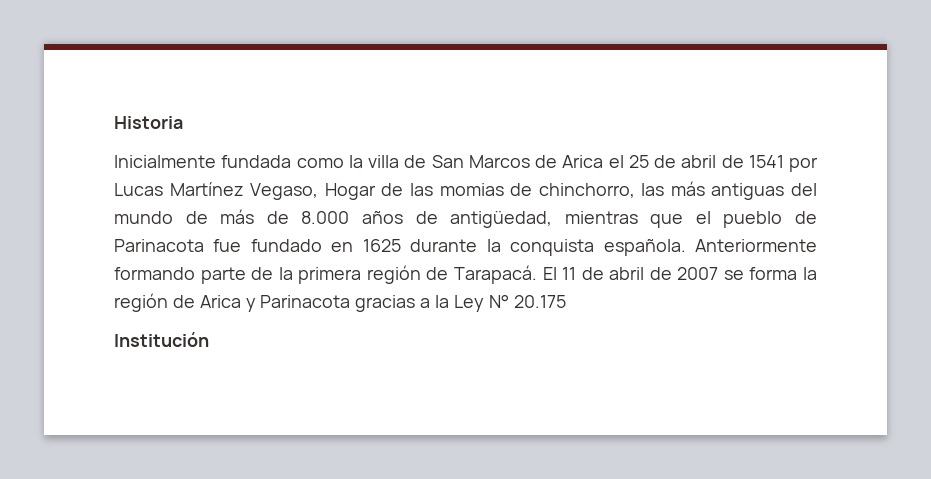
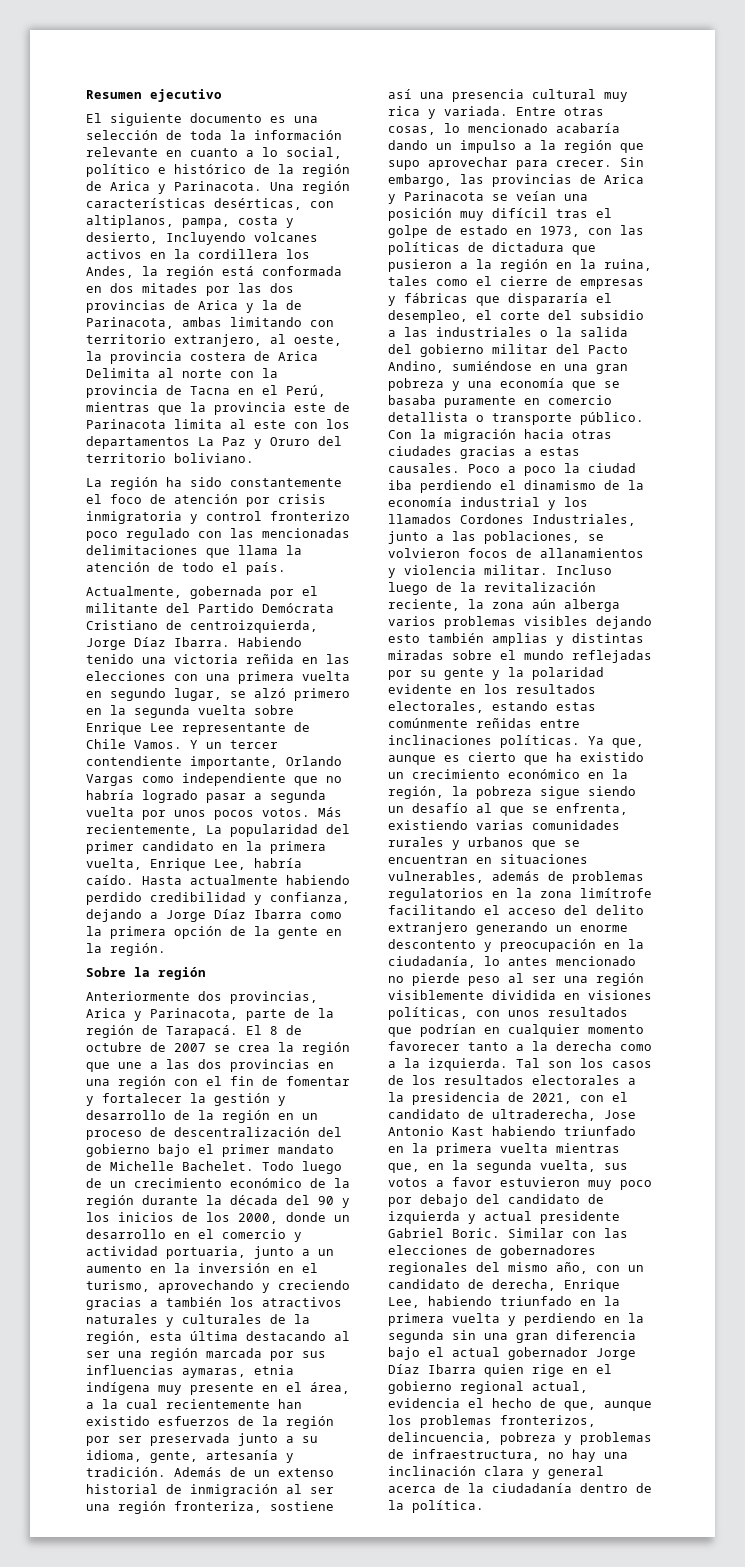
[114,116,183,129] [114,155,818,172] [114,181,817,200] [114,209,818,228] [114,239,818,256] [114,265,798,284] Historia // Inicialmente fundada como la villa de San Marcos de Arica el 25 de abril de 1541 por Lucas Martínez Vegaso, Hogar de las momias de chinchorro, las más antiguas del mundo de más de 8.000 años de antigüedad, mientras que el pueblo de Parinacota fue fundado en 1625 durante la conquista española. Anteriormente formando parte de la primera región de Tarapacá. El 11 de abril de 2007 se forma -> [86,89,222,102] [86,113,318,126] [86,130,342,140] [86,147,342,159] [86,164,270,177] Resumen ejecutivo // El siguiente documento es una selección de toda la información relevante en cuanto a lo social, político e histórico de
[260,294,566,312] [114,332,209,347] Parinacota gracias a la Ley N° 20.175 // Institución -> [174,181,350,194] [86,198,334,210] [86,215,294,228] [86,232,318,245] [86,249,310,259] [86,266,342,279] [86,283,294,296] [86,300,302,313] [86,317,334,329] [86,334,342,347] [86,351,318,364] [86,368,278,378] [86,385,326,398] [86,402,350,415] [86,419,350,429] [86,436,342,449] [86,453,254,463] [86,477,342,490] [86,494,326,507] [86,511,350,524] [86,528,350,541] [86,545,302,558] [86,562,286,575] [86,586,318,599] [86,603,334,613] [86,620,318,633] [86,637,302,650] [86,654,350,664] [86,671,350,684] [86,688,350,701] [86,705,294,718] [86,722,310,735] [86,739,278,749] [86,756,342,769] [86,773,342,786] [86,790,326,803] [86,807,342,820] [86,824,350,837] [86,841,326,854] [86,858,302,871] [86,875,350,885] [86,892,350,905] [86,909,342,922] [86,926,342,939] [86,943,166,956] [86,967,206,980] [86,991,318,1004] [86,1008,334,1021] [86,1025,302,1038] [86,1042,350,1055] [86,1059,334,1072] [86,1076,350,1089] [86,1093,286,1106] [86,1110,318,1123] [86,1127,342,1140] [86,1144,334,1157] [86,1161,342,1174] [86,1178,350,1188] [86,1195,350,1208] [86,1212,350,1224] [86,1229,302,1242] [86,1246,334,1259] [86,1263,318,1273] [86,1280,350,1293] [86,1297,342,1310] [86,1314,310,1327] [86,1331,350,1344] [86,1348,326,1361] [86,1365,294,1378] [86,1382,350,1395] [86,1399,302,1409] [86,1416,334,1429] [86,1433,318,1446] [86,1450,294,1463] [86,1467,334,1477] [86,1484,334,1497] [86,1501,334,1514] [388,89,628,102] [388,106,604,119] [388,123,620,135] [388,140,644,153] [388,157,644,170] [388,174,644,187] [388,191,588,204] [388,208,612,221] [388,225,644,238] [388,242,596,255] [388,259,652,272] [388,276,644,289] [388,293,612,306] [388,310,644,323] [388,327,628,337] [388,344,628,357] [388,361,628,374] [388,378,620,391] [388,395,612,408] [388,412,644,425] [388,429,612,442] [388,446,580,459] [388,463,636,476] [388,480,644,493] [388,497,588,510] [388,514,636,526] [388,531,604,544] [388,548,644,558] [388,565,612,578] [388,582,596,595] [388,599,620,612] [388,616,652,629] [388,633,644,646] [388,650,652,663] [388,667,604,680] [388,684,596,694] [388,701,596,713] [388,718,580,728] [388,735,644,748] [388,752,644,765] [388,769,628,779] [388,786,636,799] [388,803,628,816] [388,820,620,830] [388,837,580,850] [388,854,588,864] [388,871,644,884] [388,888,652,901] [388,905,644,915] [388,922,628,935] [388,939,644,952] [388,956,636,968] [388,973,644,986] [388,990,652,1000] [388,1007,628,1020] [388,1024,644,1037] [388,1041,652,1051] [388,1058,652,1071] [388,1075,636,1085] [388,1092,628,1105] [388,1109,636,1121] [388,1126,636,1136] [388,1143,620,1156] [388,1160,628,1173] [388,1177,652,1190] [388,1194,604,1207] [388,1211,620,1224] [388,1228,628,1238] [388,1245,596,1258] [388,1262,644,1275] [388,1279,620,1292] [388,1296,620,1308] [388,1313,644,1326] [388,1330,636,1343] [388,1347,636,1360] [388,1364,612,1377] [388,1381,588,1394] [388,1398,652,1411] [388,1415,596,1428] [388,1432,652,1445] [388,1449,628,1462] [388,1466,604,1479] [388,1483,652,1493] [388,1500,484,1513] Parinacota. Una región características desérticas, con altiplanos, pampa, costa y desierto, Incluyendo volcanes activos en la cordillera los Andes, la región está conformada en dos mitades por las dos provincias de Arica y la de Parinacota, ambas limitando con territorio extranjero, al oeste, la provincia costera de Arica Delimita al norte con la provincia de Tacna en el Perú, mientras que la provincia este de Parinacota limita al este con los departamentos La Paz y Oruro del territorio boliviano. // La región ha sido constantemente el foco de atención por crisis inmigratoria y control fronterizo poco regulado con las mencionadas delimitaciones que llama la atención de todo el país. // Actualmente, gobernada por el militante del Partido Demócrata Cristiano de centroizquierda, Jorge Díaz Ibarra. Habiendo tenido una victoria reñida en las elecciones con una primera vuelta en segundo lugar, se alzó primero en la segunda vuelta sobre Enrique Lee representante de Chile Vamos. Y un tercer contendiente importante, Orlando Vargas como independiente que no habría logrado pasar a segunda vuelta por unos pocos votos. Más recientemente, La popularidad del primer candidato en la primera vuelta, Enrique Lee, habría caído. Hasta actualmente habiendo perdido credibilidad y confianza, dejando a Jorge Díaz Ibarra como la primera opción de la gente en la región. // Sobre la región // Anteriormente dos provincias, Arica y Parinacota, parte de la región de Tarapacá. El 8 de octubre de 2007 se crea la región que une a las dos provincias en una región con el fin de fomentar y fortalecer la gestión y desarrollo de la región en un proceso de descentralización del gobierno bajo el primer mandato de Michelle Bachelet. Todo luego de un crecimiento económico de la región durante la década del 90 y los inicios de los 2000, donde un desarrollo en el comercio y actividad portuaria, junto a un aumento en la inversión en el turismo, aprovechando y creciendo gracias a también los atractivos naturales y culturales de la región, esta última destacando al ser una región marcada por sus influencias aymaras, etnia indígena muy presente en el área, a la cual recientemente han existido esfuerzos de la región por ser preservada junto a su idioma, gente, artesanía y tradición. Además de un extenso historial de inmigración al ser una región fronteriza, sostiene así una presencia cultural muy rica y variada. Entre otras cosas, lo mencionado acabaría dando un impulso a la región que supo aprovechar para crecer. Sin embargo, las provincias de Arica y Parinacota se veían una posición muy difícil tras el golpe de estado en 1973, con las políticas de dictadura que pusieron a la región en la ruina, tales como el cierre de empresas y fábricas que dispararía el desempleo, el corte del subsidio a las industriales o la salida del gobierno militar del Pacto Andino, sumiéndose en una gran pobreza y una economía que se basaba puramente en comercio detallista o transporte público. Con la migración hacia otras ciudades gracias a estas causales. Poco a poco la ciudad iba perdiendo el dinamismo de la economía industrial y los llamados Cordones Industriales, junto a las poblaciones, se volvieron focos de allanamientos y violencia militar. Incluso luego de la revitalización reciente, la zona aún alberga varios problemas visibles dejando esto también amplias y distintas miradas sobre el mundo reflejadas por su gente y la polaridad evidente en los resultados electorales, estando estas comúnmente reñidas entre inclinaciones políticas. Ya que, aunque es cierto que ha existido un crecimiento económico en la región, la pobreza sigue siendo un desafío al que se enfrenta, existiendo varias comunidades rurales y urbanos que se encuentran en situaciones vulnerables, además de problemas regulatorios en la zona limítrofe facilitando el acceso del delito extranjero generando un enorme descontento y preocupación en la ciudadanía, lo antes mencionado no pierde peso al ser una región visiblemente dividida en visiones políticas, con unos resultados que podrían en cualquier momento favorecer tanto a la derecha como a la izquierda. Tal son los casos de los resultados electorales a la presidencia de 2021, con el candidato de ultraderecha, Jose Antonio Kast habiendo triunfado en la primera vuelta mientras que, en la segunda vuelta, sus votos a favor estuvieron muy poco por debajo del candidato de izquierda y actual presidente Gabriel Boric. Similar con las elecciones de gobernadores regionales del mismo año, con un candidato de derecha, Enrique Lee, habiendo triunfado en la primera vuelta y perdiendo en la segunda sin una gran diferencia bajo el actual gobernador Jorge Díaz Ibarra quien rige en el gobierno regional actual, evidencia el hecho de que, aunque los problemas fronterizos, delincuencia, pobreza y problemas de infraestructura, no hay una inclinación clara y general acerca de la ciudadanía dentro de la política.

